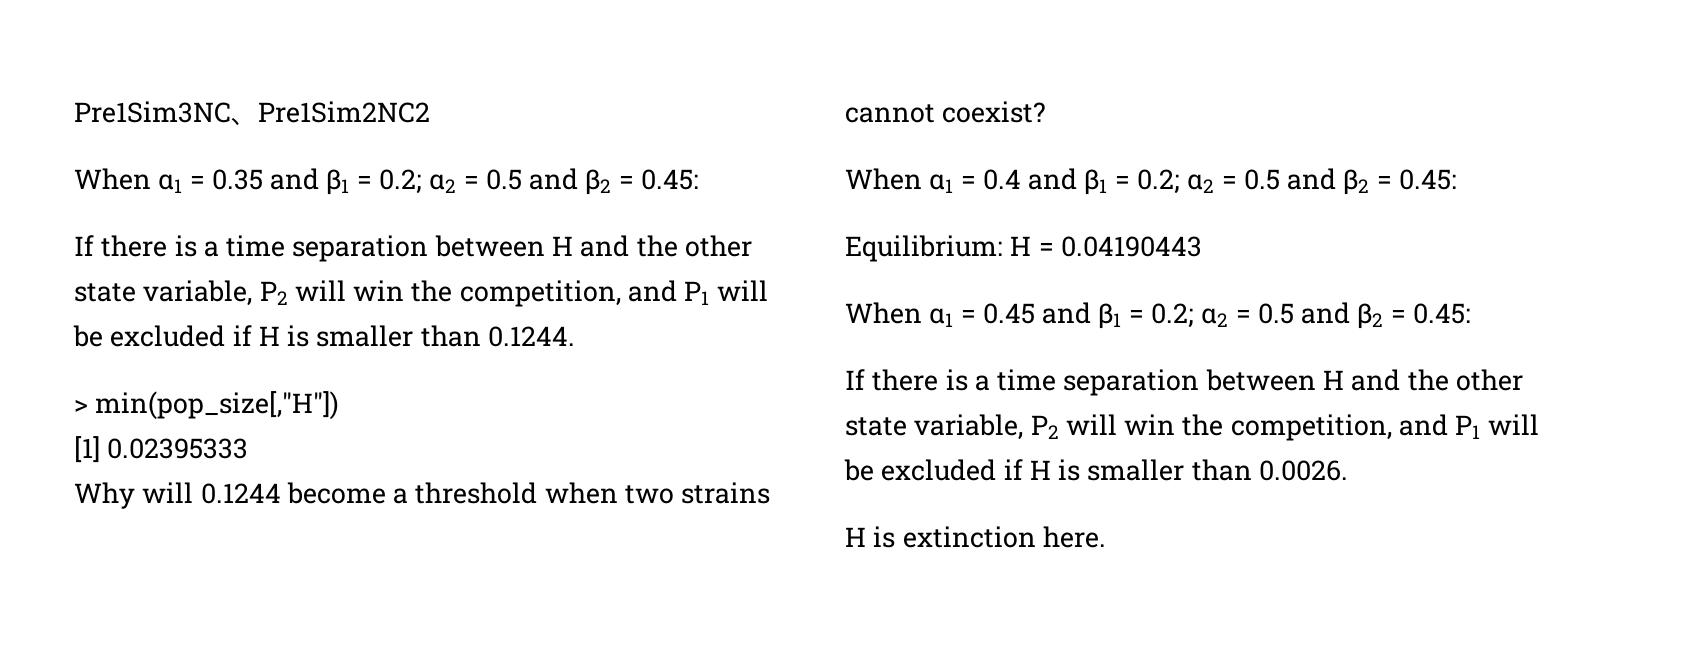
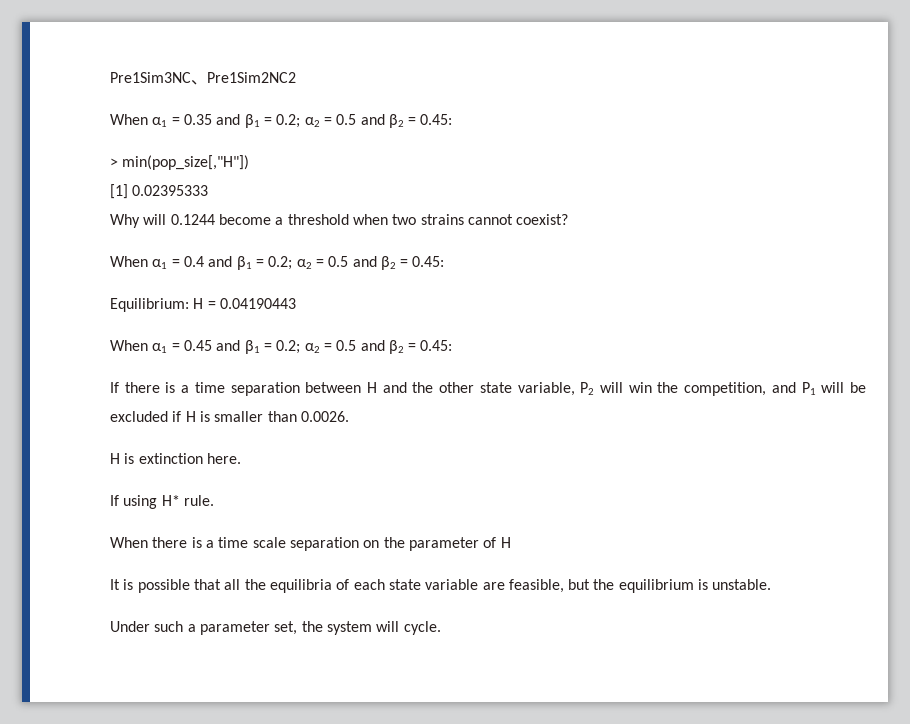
[74,235,752,262] [74,280,768,307] [73,325,576,347] // If there is a time separation between H and the other state variable, P2 will win the competition, and P1 will be excluded if H is smaller than 0.1244. -> (453, 119) none
(1106, 537) none -> [110,495,214,509] [110,537,511,551] [110,579,772,593] [110,621,441,635] // If using H* rule. // When there is a time scale separation on the parameter of H // It is possible that all the equilibria of each state variable are feasible, but the equilibrium is unstable. // Under such a parameter set, the system will cycle.

